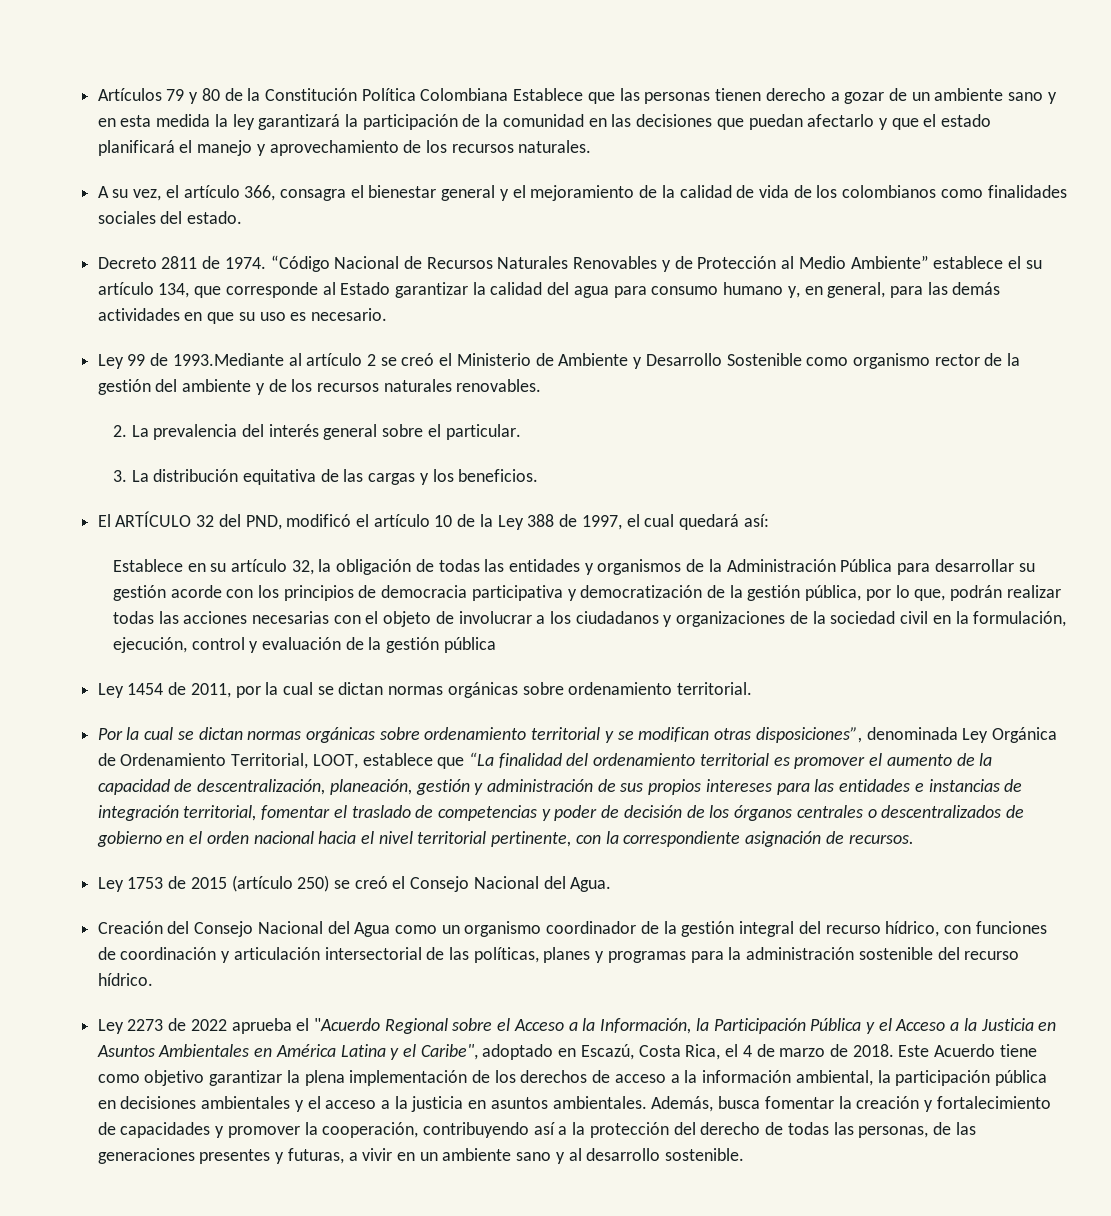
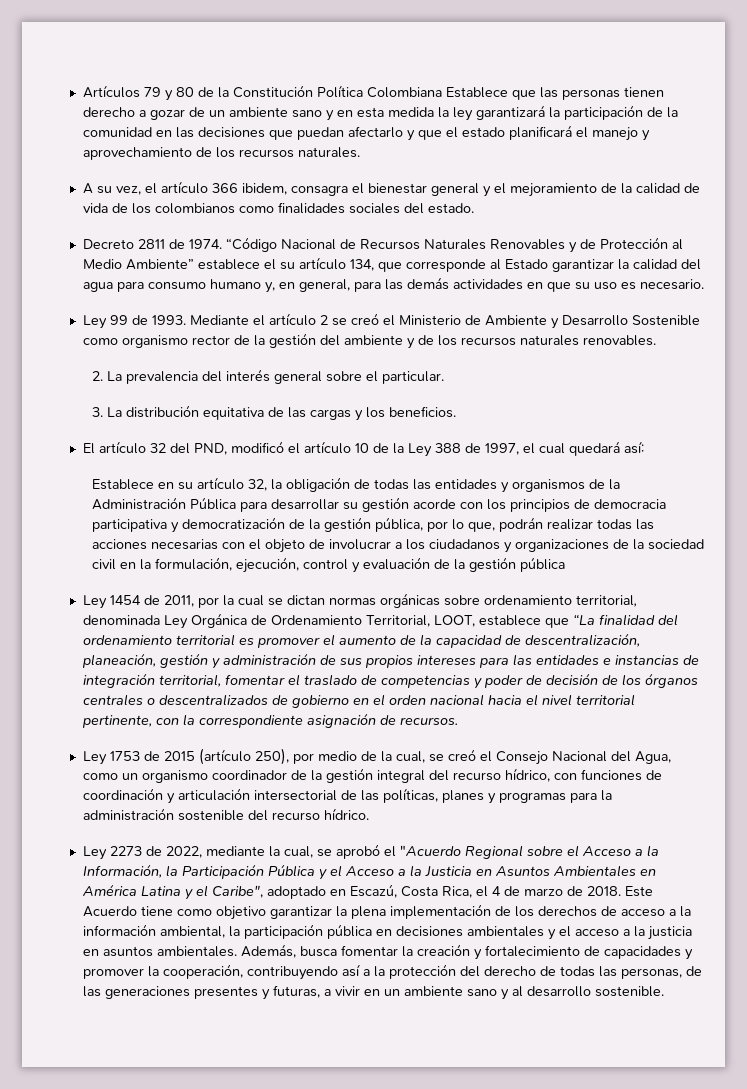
[244,185,276,201] 366, -> [211,183,287,195] 366 ibidem,
[172,353,302,366] 1993.Mediante al -> [151,315,265,326] 1993. Mediante el
[115,511,192,527] ARTÍCULO -> [98,441,146,454] artículo
[677,682,753,695] [97,727,862,743] territorial. // Por la cual se dictan normas orgánicas sobre ordenamiento territorial y se modifican otras disposiciones”, -> [575,595,637,607] territorial,
[297,875,330,892] 250) -> [254,748,425,765] 250), por medio de la cual,
[570,877,612,892] [97,921,391,937] Agua. // Creación del Consejo Nacional del Agua -> [634,751,671,764] Agua,
[190,1018,292,1034] 2022 aprueba -> [165,844,380,859] 2022, mediante la cual, se aprobó

